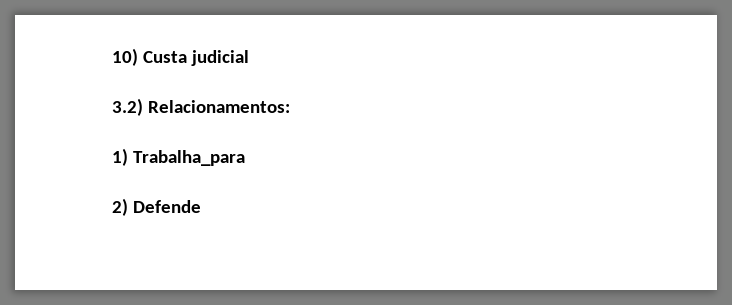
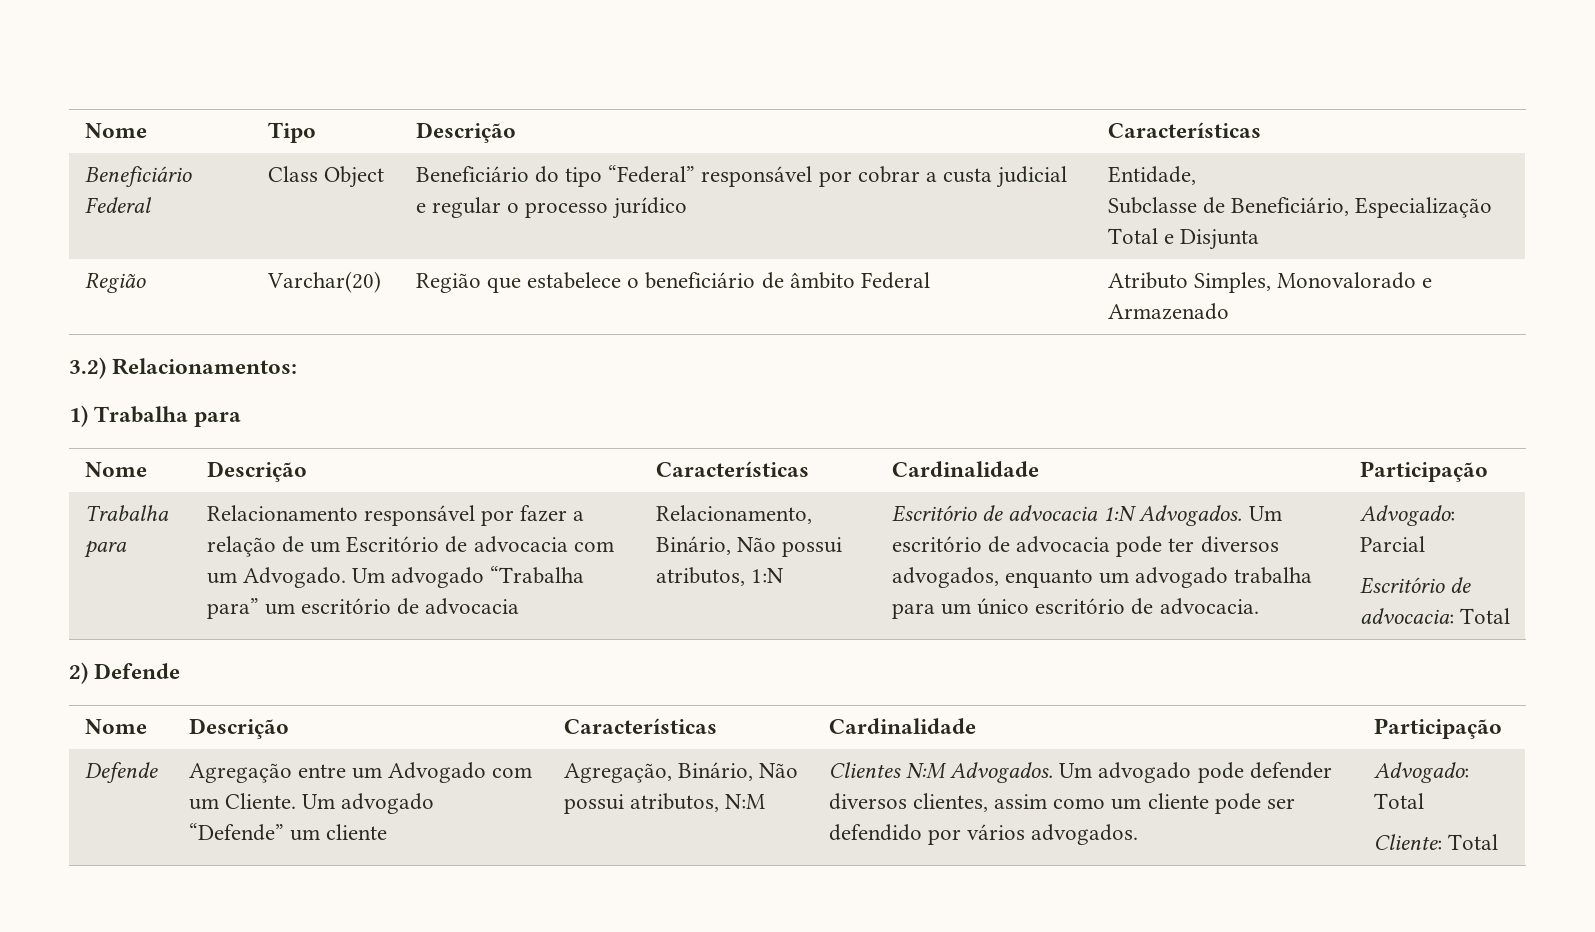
[112,48,249,66] [112,98,290,116] [112,148,245,166] [112,198,201,216] 10) Custa judicial // 3.2) Relacionamentos: // 1) Trabalha_para // 2) Defende -> [84,123,147,138] [267,122,316,143] [415,122,516,143] [1107,122,1261,138] [84,166,192,187] [84,197,152,213] [267,166,384,188] [415,165,1068,188] [415,197,688,219] [1107,166,1196,185] [1107,197,1493,218] [1107,228,1259,250] [84,272,146,293] [266,271,381,293] [415,272,931,293] [1107,272,1433,293] [1107,303,1229,320] [69,357,298,379] [69,405,242,427] [84,462,147,477] [206,461,307,482] [655,461,809,477] [891,461,1039,477] [1359,461,1488,482] [84,505,169,521] [83,540,127,558] [206,505,585,526] [206,536,614,557] [206,566,585,588] [206,598,520,619] [655,505,812,524] [655,536,842,557] [655,567,784,586] [891,505,1282,526] [891,536,1279,557] [891,567,1313,588] [891,598,1259,619] [1359,505,1455,526] [1359,536,1425,552] [1359,577,1471,594] [1359,608,1510,624] [69,662,181,684] [84,719,147,734] [188,718,289,739] [563,718,717,734] [828,718,976,734] [1373,718,1502,739] [84,762,158,783] [188,762,533,783] [188,793,435,814] [188,823,387,841] [563,762,798,783] [563,793,765,814] [828,762,1332,783] [828,793,1296,814] [828,824,1139,845] [1373,762,1469,783] [1373,793,1424,809] [1373,834,1498,850] Nome | Tipo | Descrição | Características // Beneficiário Federal | Class Object | Beneficiário do tipo “Federal” responsável por cobrar a custa judicial e regular o processo jurídico | Entidade, // Subclasse de Beneficiário, Especialização Total e Disjunta // Região | Varchar(20) | Região que estabelece o beneficiário de âmbito Federal | Atributo Simples, Monovalorado e Armazenado // 3.2) Relacionamentos: // 1) Trabalha para // Nome | Descrição | Características | Cardinalidade | Participação // Trabalha para | Relacionamento responsável por fazer a relação de um Escritório de advocacia com um Advogado. Um advogado “Trabalha para” um escritório de advocacia | Relacionamento, Binário, Não possui atributos, 1:N | Escritório de advocacia 1:N Advogados. Um escritório de advocacia pode ter diversos advogados, enquanto um advogado trabalha para um único escritório de advocacia. | Advogado: Parcial // Escritório de advocacia: Total // 2) Defende // Nome | Descrição | Características | Cardinalidade | Participação // Defende | Agregação entre um Advogado com um Cliente. Um advogado “Defende” um cliente | Agregação, Binário, Não possui atributos, N:M | Clientes N:M Advogados. Um advogado pode defender diversos clientes, assim como um cliente pode ser defendido por vários advogados. | Advogado: Total // Cliente: Total

